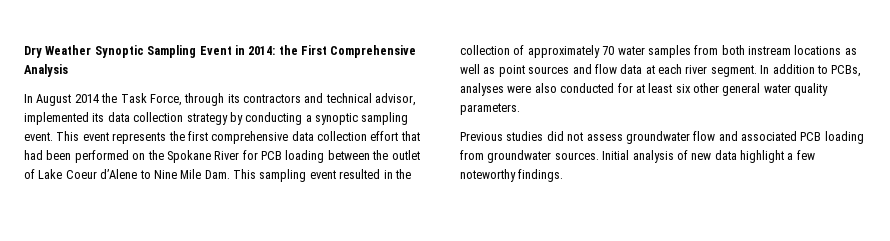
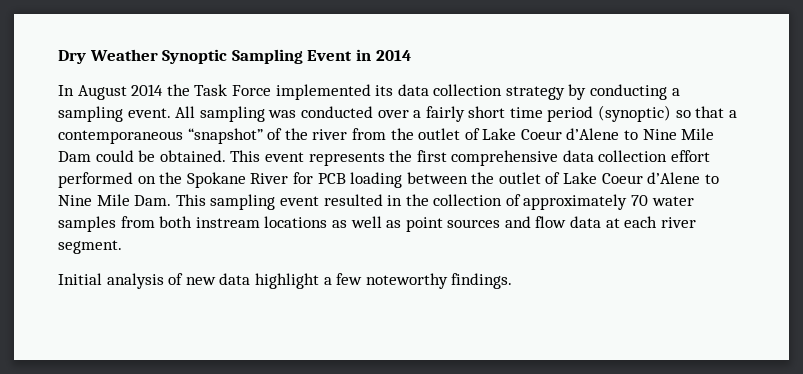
[248,45,417,58] [24,64,68,77] 2014: the First Comprehensive Analysis -> [375,50,411,61] 2014
[149,93,417,106] Force, through its contractors and technical advisor, -> [231,85,271,96] Force
[315,113,358,125] synoptic -> (680, 92) none
(53, 136) none -> [175,105,737,122] [58,128,715,144] [58,150,226,162] All sampling was conducted over a fairly short time period (synoptic) so that a contemporaneous “snapshot” of the river from the outlet of Lake Coeur d’Alene to Nine Mile Dam could be obtained.
[400,131,420,141] [24,150,72,160] that had been -> (711, 156) none
[760,64,862,77] [460,83,829,96] [460,103,520,115] [460,131,864,144] [460,150,599,163] In addition to PCBs, analyses were also conducted for at least six other general water quality parameters. // Previous studies did not assess groundwater flow and associated PCB loading from groundwater sources. -> (122, 247) //

